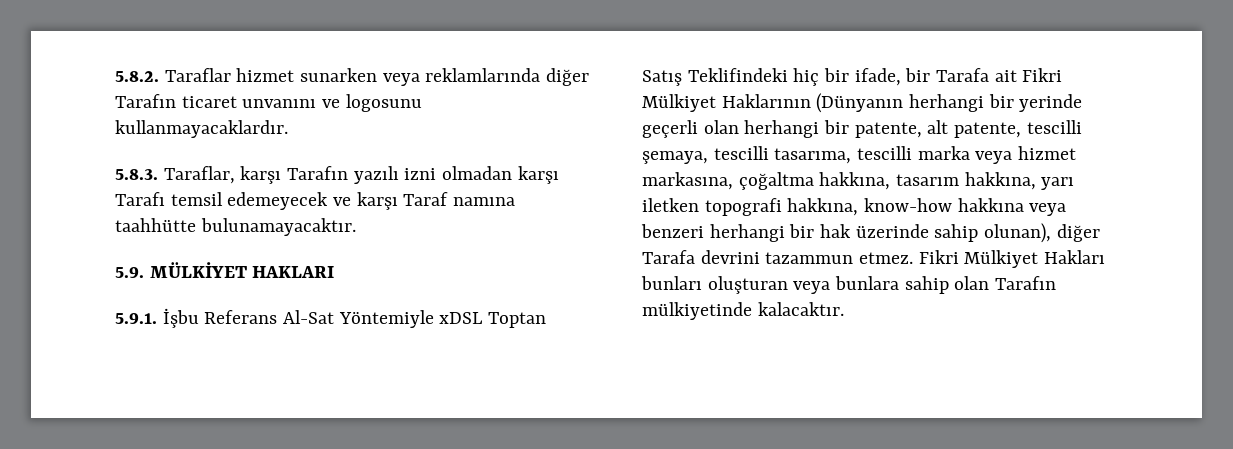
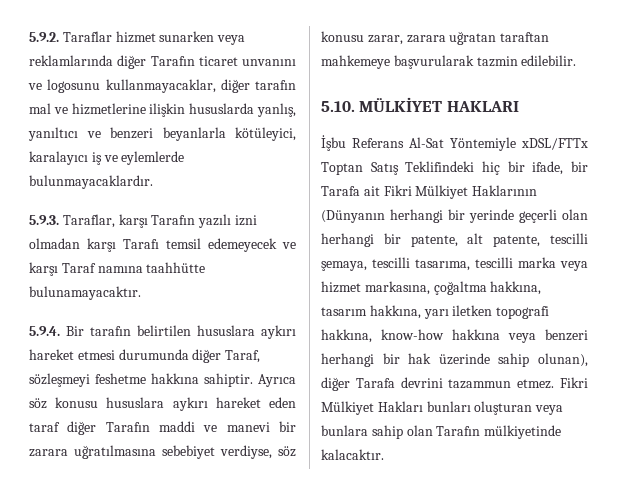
[115,71,159,82] 5.8.2. -> [29,32,59,42] 5.9.2.
[115,120,288,138] [115,169,158,180] kullanmayacaklardır. // 5.8.3. -> [105,79,296,93] [29,103,297,117] [28,127,296,141] [29,151,185,165] [29,175,153,189] [29,215,59,225] kullanmayacaklar, diğer tarafın mal ve hizmetlerine ilişkin hususlarda yanlış, yanıltıcı ve benzeri beyanlarla kötüleyici, karalayıcı iş ve eylemlerde bulunmayacaklardır. // 5.9.3.
[115,267,144,278] 5.9. -> [29,325,296,339] [29,349,261,363] [29,373,296,387] [29,397,296,411] [29,421,296,435] [29,445,296,459] [321,31,550,45] [321,55,577,69] [321,101,355,112] 5.9.4. Bir tarafın belirtilen hususlara aykırı hareket etmesi durumunda diğer Taraf, sözleşmeyi feshetme hakkına sahiptir. Ayrıca söz konusu hususlara aykırı hareket eden taraf diğer Tarafın maddi ve manevi bir zarara uğratılmasına sebebiyet verdiyse, söz konusu zarar, zarara uğratan taraftan mahkemeye başvurularak tazmin edilebilir. // 5.10.
[115,313,157,324] 5.9.1. -> (519, 106) none
[439,312,483,324] xDSL -> [521,138,588,150] xDSL/FTTx

